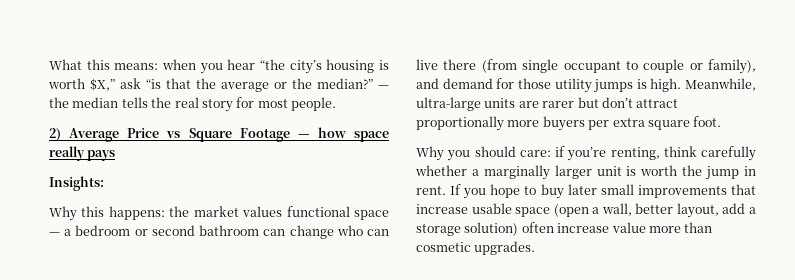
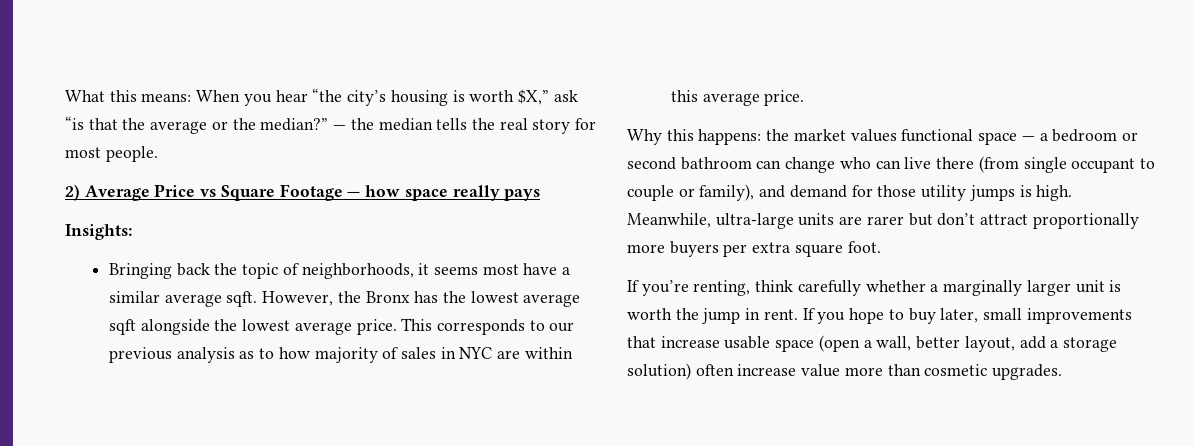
[162,59,196,70] when -> [196,90,241,102] When
(104, 183) none -> [108,263,571,279] [108,291,581,307] [108,318,575,335] [108,347,573,363] [670,90,805,106] // Bringing back the topic of neighborhoods, it seems most have a similar average sqft. However, the Bronx has the lowest average sqft alongside the lowest average price. This corresponds to our previous analysis as to how majority of sales in NYC are within this average price.
[416,146,565,161] Why you should care: if -> [627,280,639,292] If
[567,184,597,195] later -> [940,308,979,323] later,

